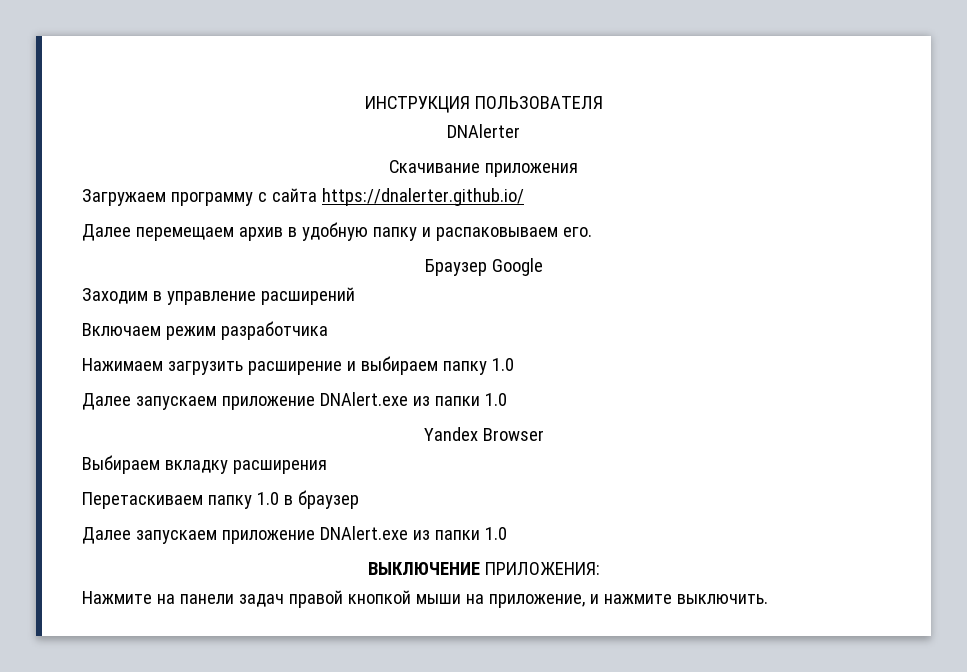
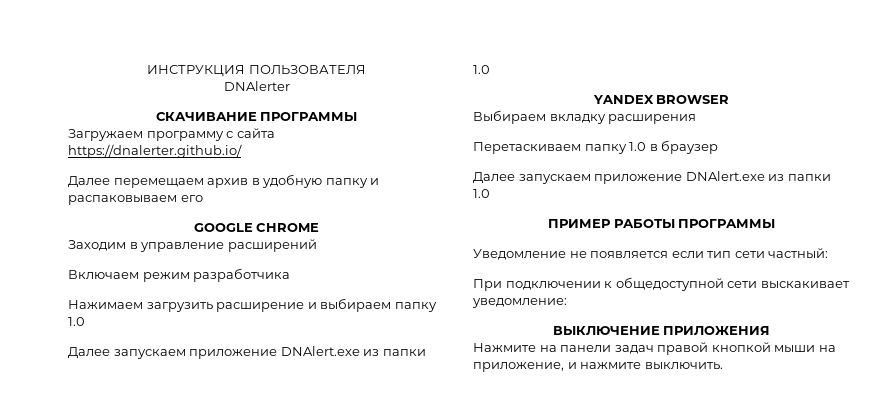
[389,160,578,177] Скачивание приложения -> [155,112,358,121] СКАЧИВАНИЕ ПРОГРАММЫ
[562,227,592,237] [424,258,543,276] его. // Браузер Google -> [180,195,203,202] [193,223,320,232] его // GOOGLE CHROME
[423,427,544,441] Yandex Browser -> [592,95,730,104] YANDEX BROWSER
(507, 533) none -> [547,219,776,228] [473,248,829,260] [473,277,850,291] [472,298,567,308] // ПРИМЕР РАБОТЫ ПРОГРАММЫ // Уведомление не появляется если тип сети частный: // При подключении к общедоступной сети выскакивает уведомление:
[484,562,600,575] ПРИЛОЖЕНИЯ: -> [663,326,771,335] ПРИЛОЖЕНИЯ

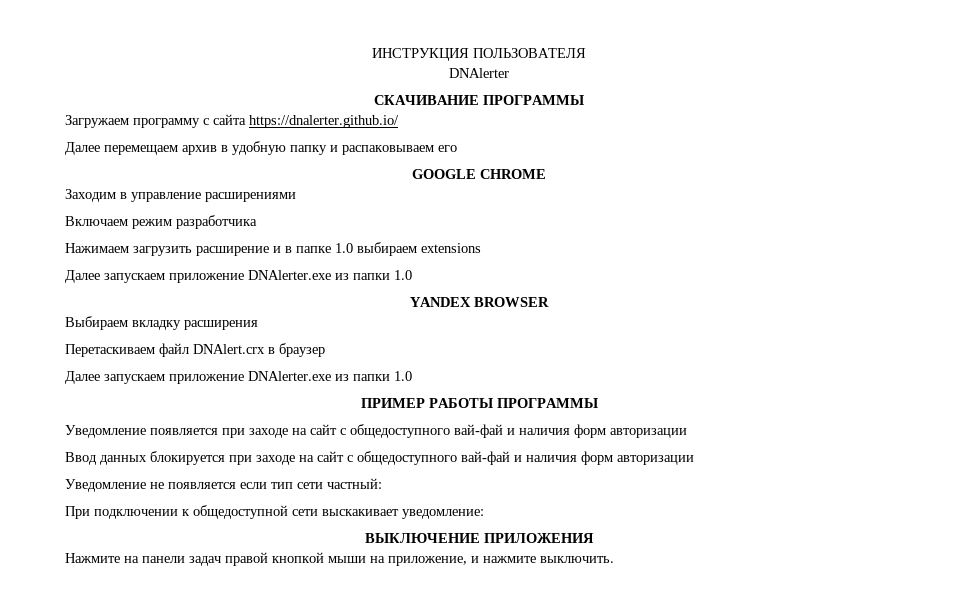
[227,239,317,252] расширений -> [205,192,296,202] расширениями
[320,298,437,312] [68,317,85,326] [68,346,360,359] выбираем папку 1.0 // Далее запускаем приложение DNAlert.exe -> [285,242,481,256] [65,270,331,283] в папке 1.0 выбираем extensions // Далее запускаем приложение DNAlerter.exe
[584,142,647,154] папку 1.0 -> [159,343,265,357] файл DNAlert.crx
[685,171,765,181] DNAlert.exe -> [248,371,331,381] DNAlerter.exe
(776, 223) none -> [65,424,687,438] [65,451,694,465] // Уведомление появляется при заходе на сайт с общедоступного вай-фай и наличия форм авторизации // Ввод данных блокируется при заходе на сайт с общедоступного вай-фай и наличия форм авторизации

